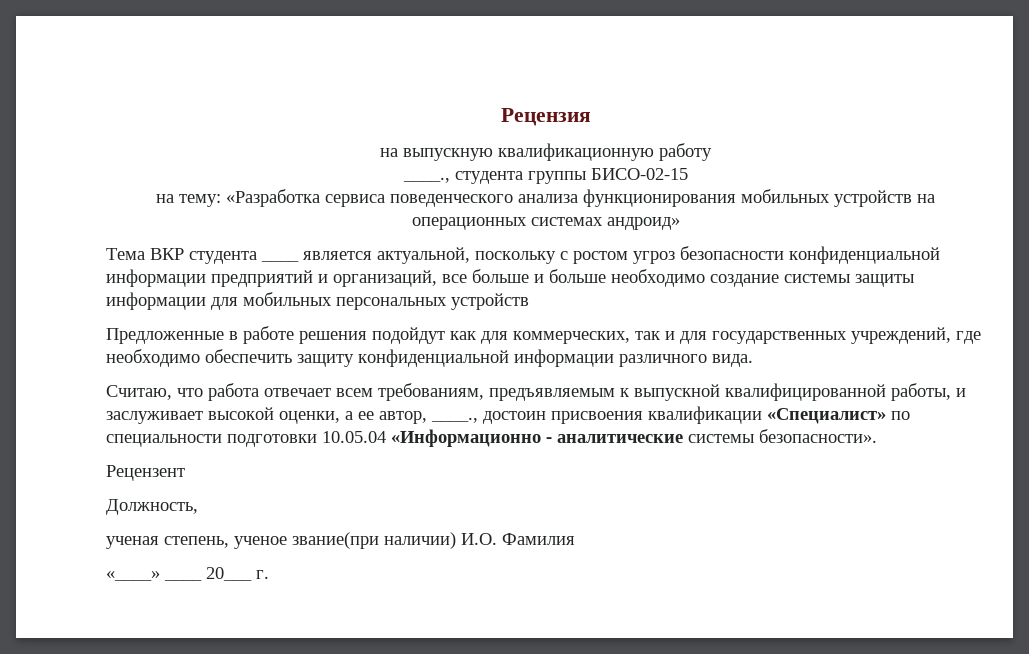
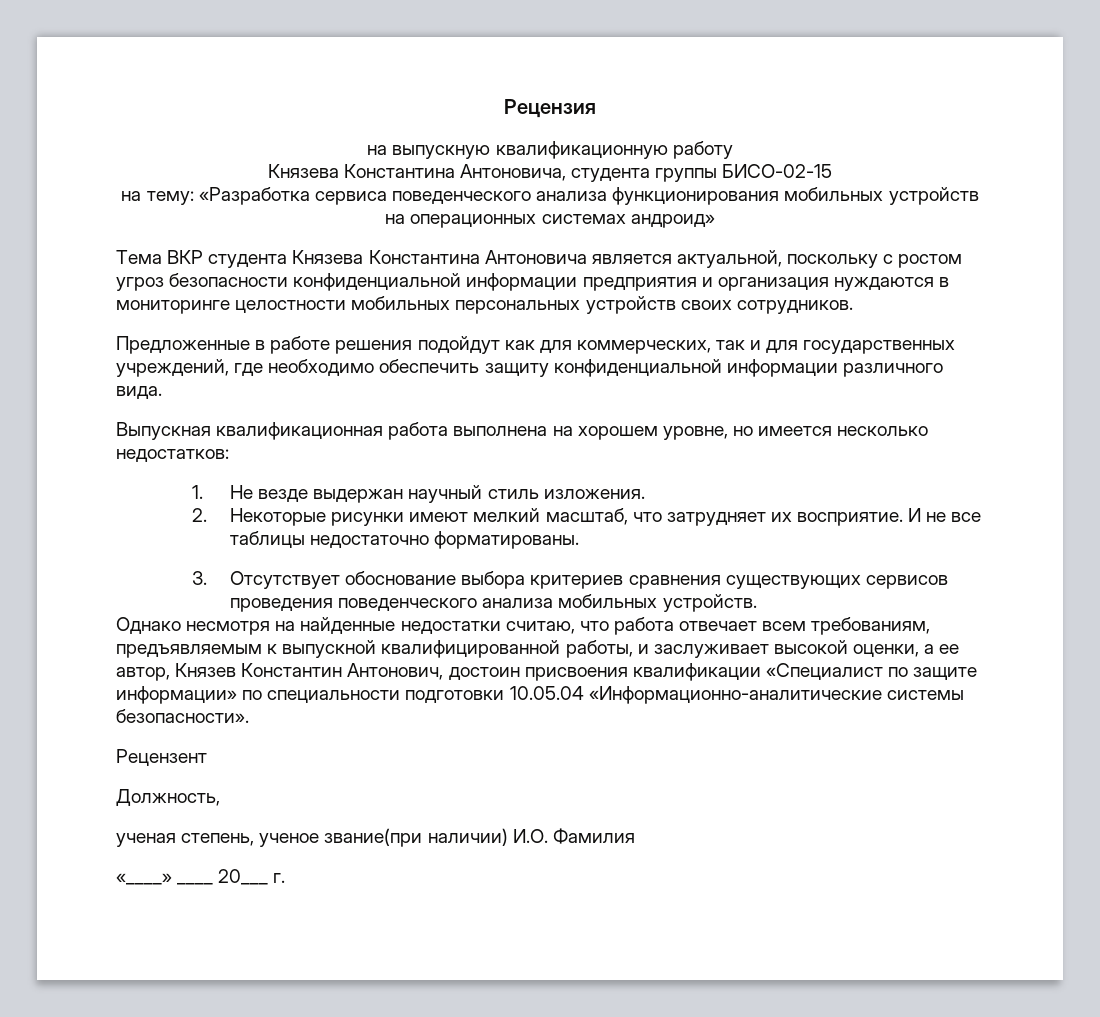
[402,177,450,183] ____., -> [267,164,566,181] Князева Константина Антоновича,
[261,260,299,262] ____ -> [292,250,587,264] Князева Константина Антоновича
[211,269,914,287] [106,292,238,310] предприятий и организаций, все больше и больше необходимо создание системы защиты информации для -> [582,277,950,291] [116,300,347,314] предприятия и организация нуждаются в мониторинге целостности
(529, 301) none -> [680,300,853,314] своих сотрудников.
[106,385,172,400] Считаю, -> [116,422,929,440] [116,449,229,462] [191,485,645,503] [191,508,982,526] [229,531,580,549] [191,571,948,589] [229,594,757,612] [116,617,575,635] Выпускная квалификационная работа выполнена на хорошем уровне, но имеется несколько недостатков: // 1. Не везде выдержан научный стиль изложения. // 2. Некоторые рисунки имеют мелкий масштаб, что затрудняет их восприятие. И не все таблицы недостаточно форматированы. // 3. Отсутствует обоснование выбора критериев сравнения существующих сервисов проведения поведенческого анализа мобильных устройств. // Однако несмотря на найденные недостатки считаю,
[431,406,886,424] ____., достоин присвоения квалификации «Специалист» -> [175,663,978,681] [116,686,237,704] Князев Константин Антонович, достоин присвоения квалификации «Специалист по защите информации»
[391,429,683,447] «Информационно - аналитические -> [588,686,882,704] «Информационно-аналитические

